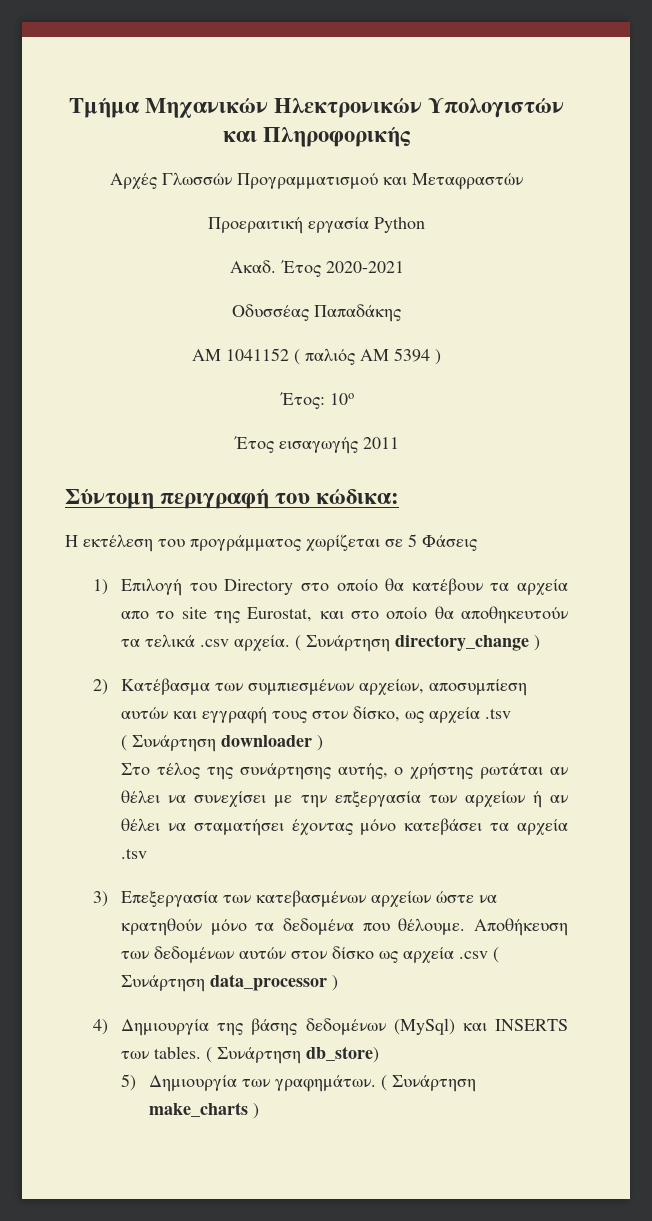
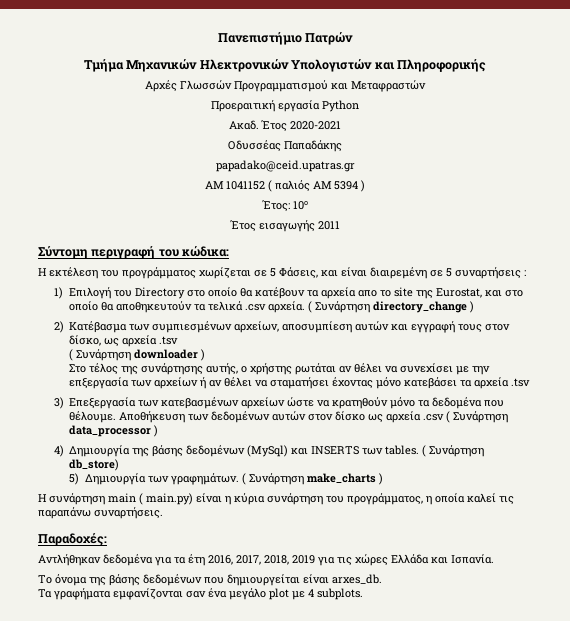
(68, 108) none -> [217,32,354,45] Πανεπιστήμιο Πατρών //
(401, 313) none -> [215,160,355,172] // papadako@ceid.upatras.gr
[422,535,477,551] Φάσεις -> [279,267,526,279] Φάσεις, και είναι διαιρεμένη σε 5 συναρτήσεις :
(260, 1111) none -> [38,493,514,505] [38,507,163,519] [38,533,107,546] [38,554,494,566] [38,574,382,586] [38,588,363,600] // Η συνάρτηση main ( main.py) είναι η κύρια συνάρτηση του προγράμματος, η οποία καλεί τις παραπάνω συναρτήσεις. // Παραδοχές: // Αντλήθηκαν δεδομένα για τα έτη 2016, 2017, 2018, 2019 για τις χώρες Ελλάδα και Ισπανία. // To όνομα της βάσης δεδομένων που δημιουργείται είναι arxes_db. // Τα γραφήματα εμφανίζονται σαν ένα μεγάλο plot με 4 subplots.

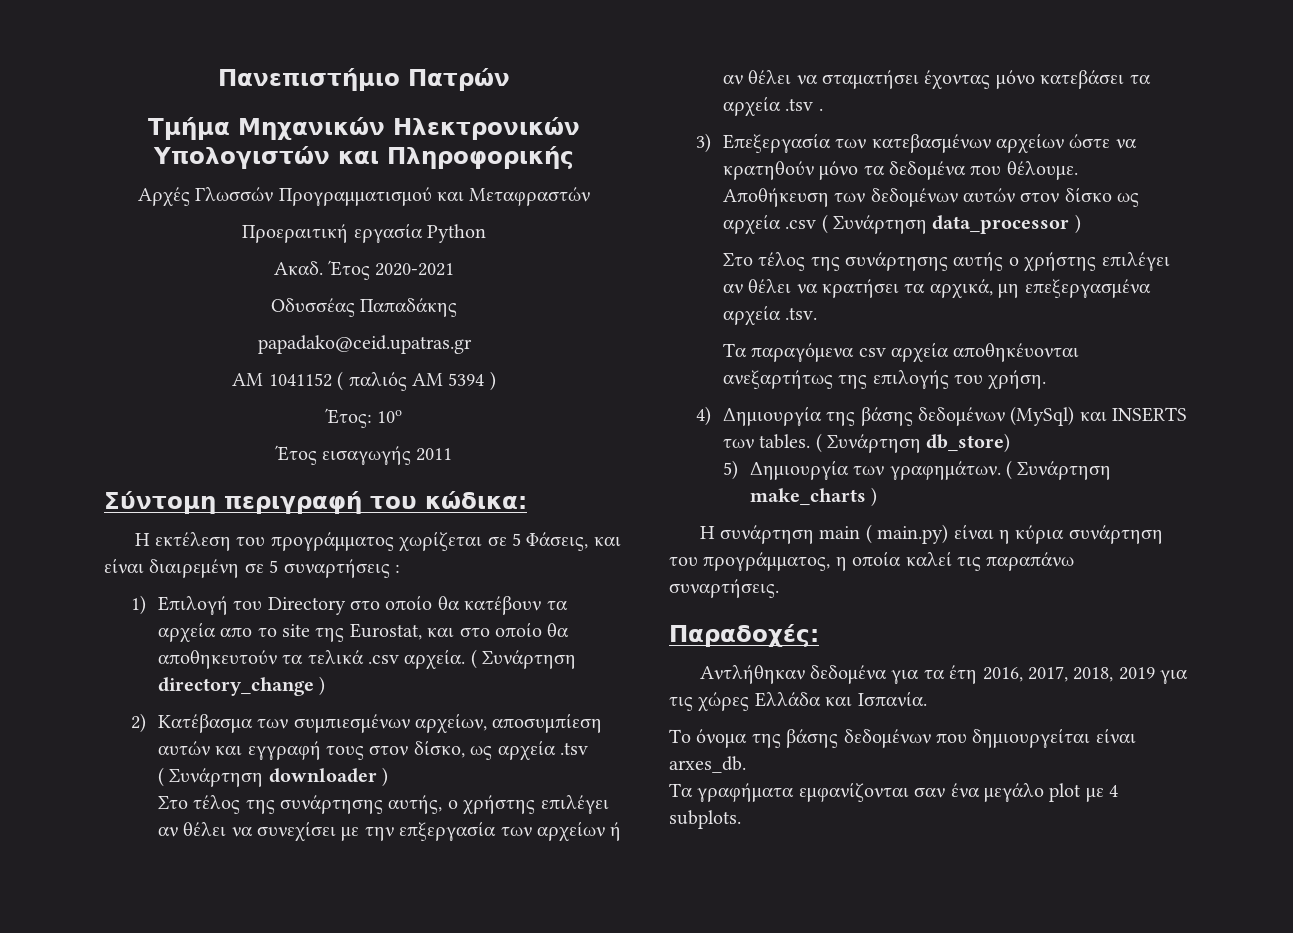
[295,363,337,375] ρωτάται -> [540,795,609,814] επιλέγει
(531, 382) none -> [818,108,823,111] .
(159, 431) none -> [722,252,1170,272] [722,279,1151,299] [722,305,818,326] [722,342,1080,363] [722,370,1047,390] // Στο τέλος της συνάρτησης αυτής ο χρήστης επιλέγει αν θέλει να κρατήσει τα αρχικά, μη επεξεργασμένα αρχεία .tsv. // Τα παραγόμενα csv αρχεία αποθηκέυονται ανεξαρτήτως της επιλογής του χρήση.

